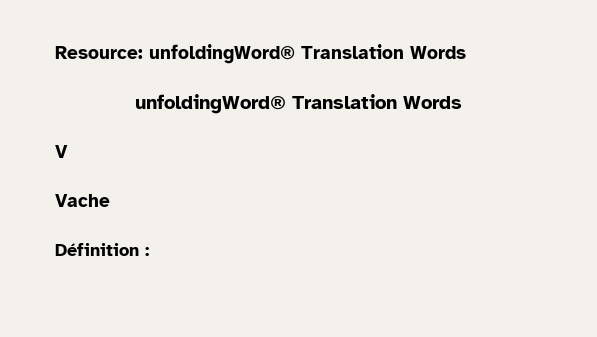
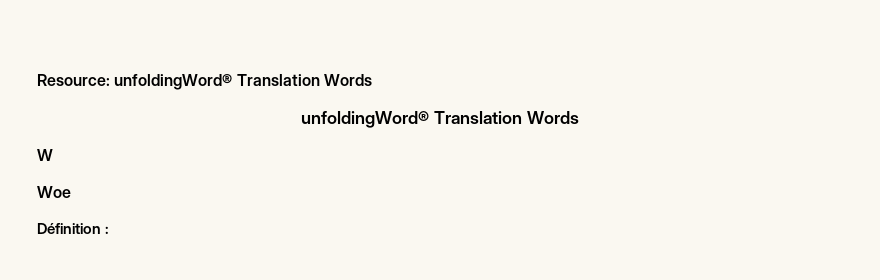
[55,145,68,158] [55,194,110,207] V // Vache -> [37,149,53,161] [37,186,71,198] W // Woe

